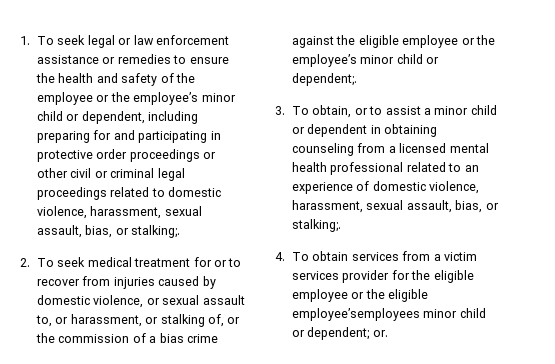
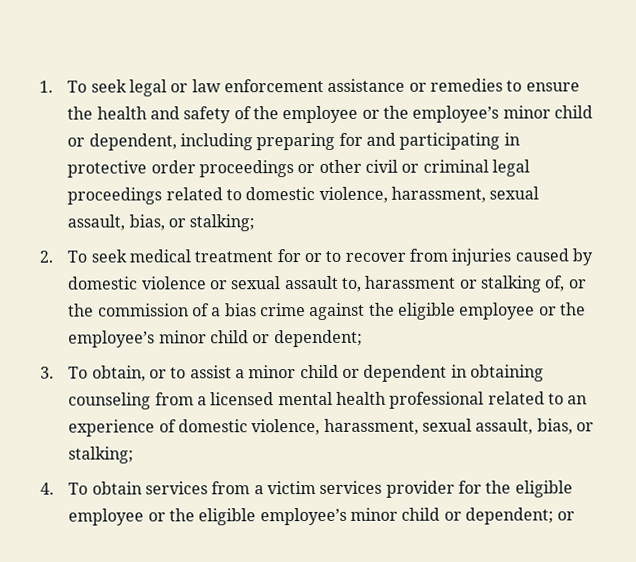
[131,225,181,238] stalking;. -> [189,214,256,232] stalking;
[93,295,144,308] violence, -> [140,276,207,290] violence
[55,314,142,327] or harassment, -> [364,275,457,289] harassment
[292,73,358,86] dependent;. -> [273,329,363,348] dependent;
[292,219,342,232] stalking;. -> [68,446,135,464] stalking;
[292,308,486,321] [292,327,388,340] employee’semployees minor child or dependent; or. -> [259,507,576,526] employee’s minor child or dependent; or

